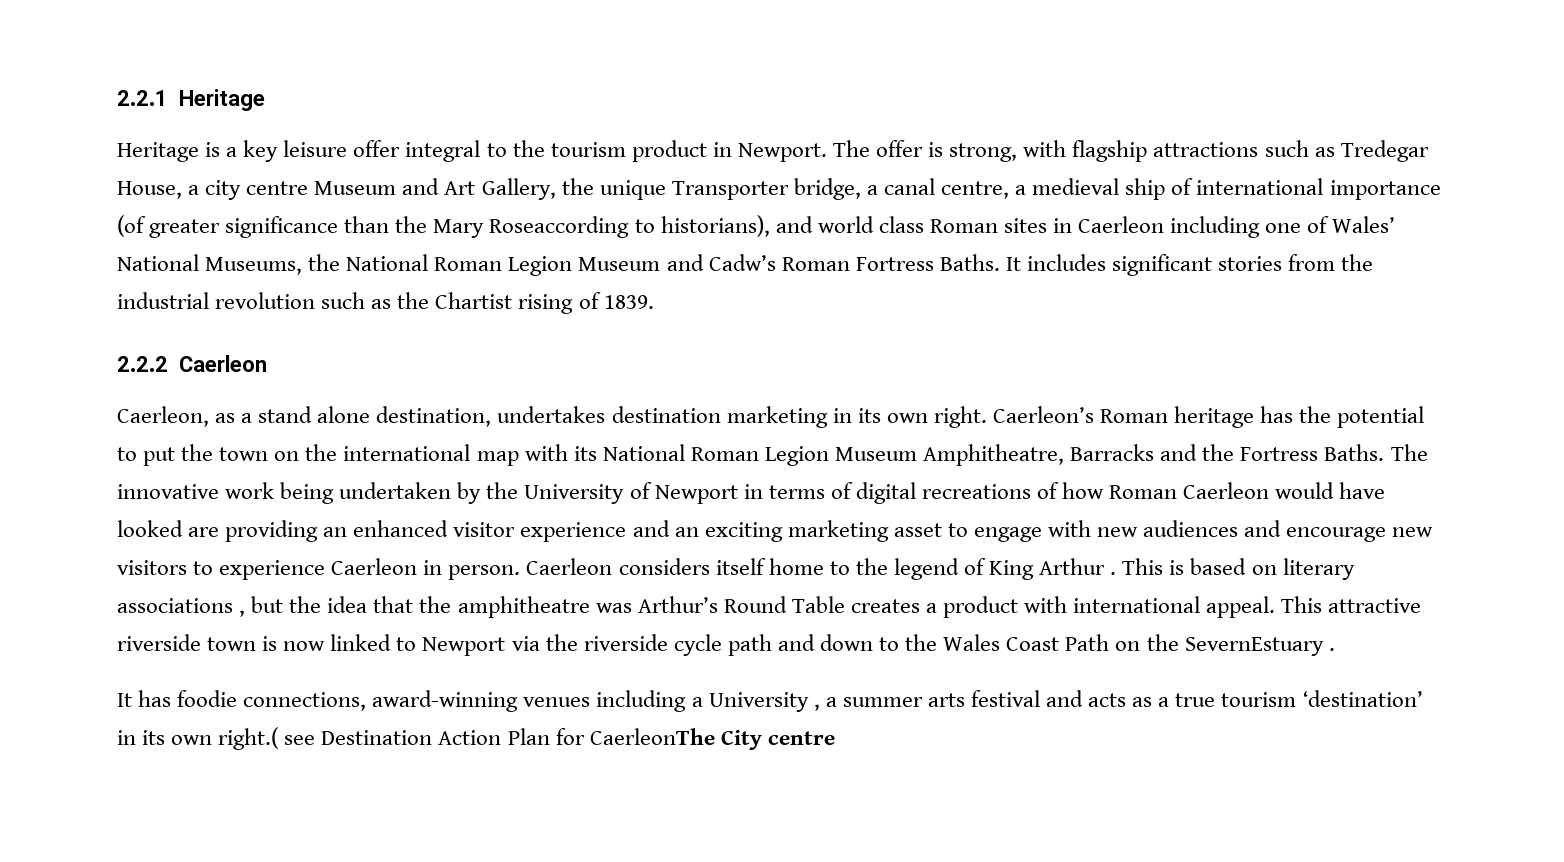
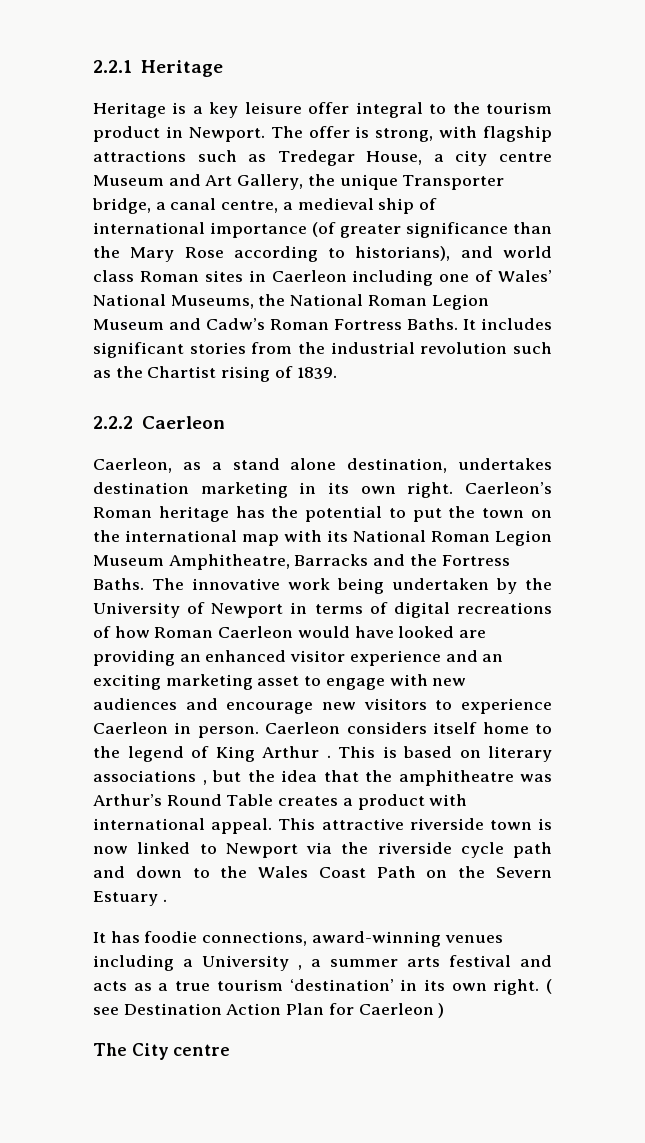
[489,216,630,238] Roseaccording -> [184,246,318,262] Rose according
[1184,637,1324,656] SevernEstuary -> [495,867,552,878] [93,891,158,906] Severn Estuary
[218,727,280,750] right.( -> [493,979,552,995] right. (
[589,728,715,745] CaerleonThe -> [358,1003,445,1018] [93,1043,127,1056] Caerleon ) // The

